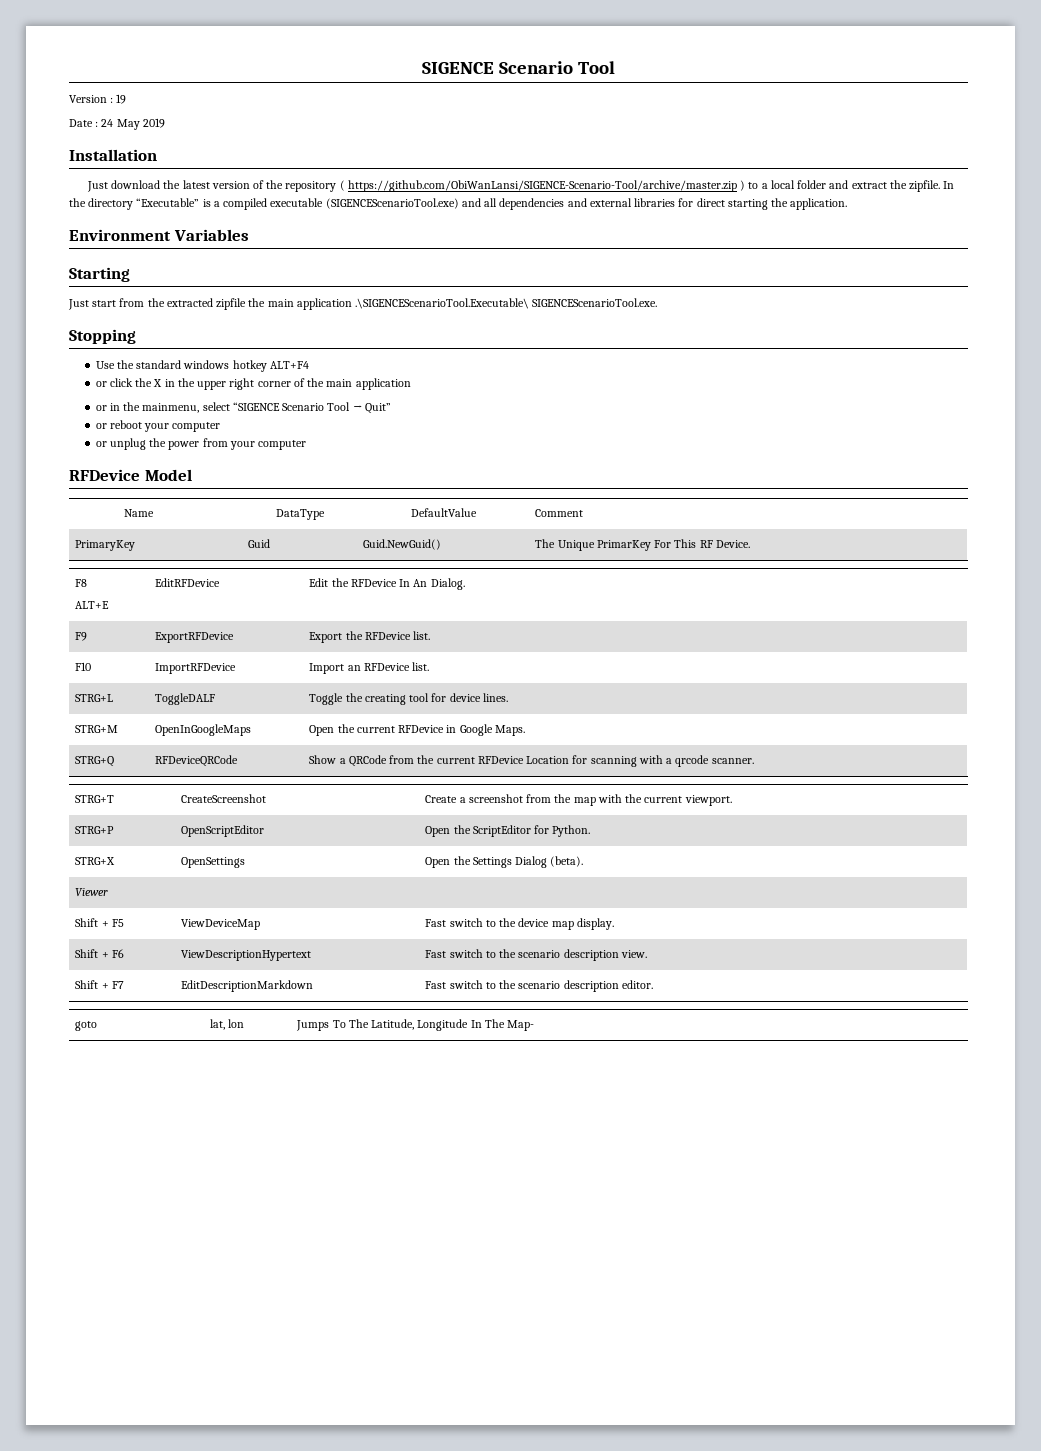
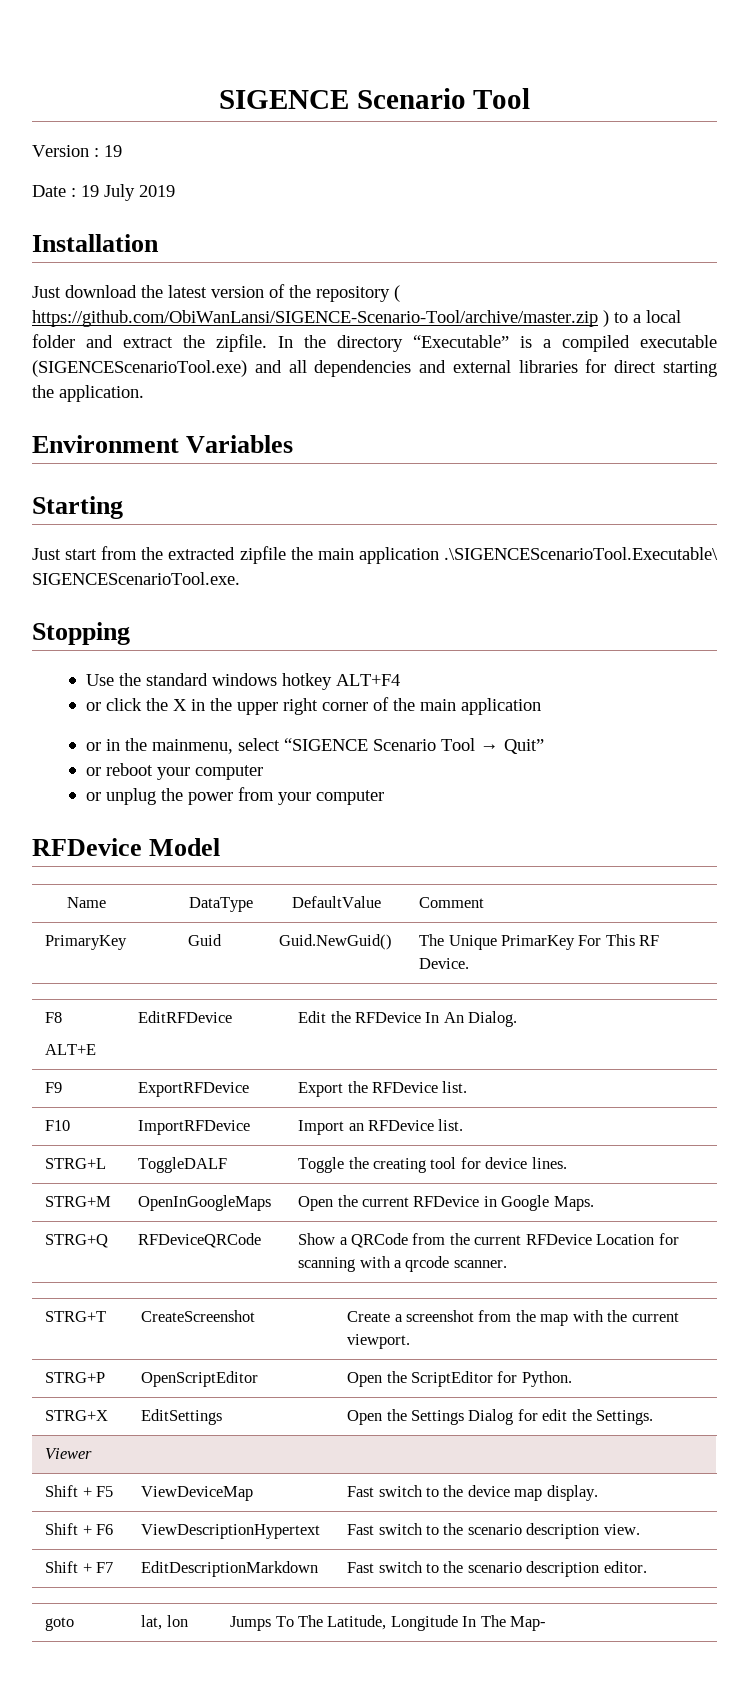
[101,119,140,130] 24 May -> [81,184,135,201] 19 July
[181,857,246,868] OpenSettings -> [141,1409,223,1425] EditSettings
[550,856,584,867] (beta). -> [517,1409,654,1425] for edit the Settings.

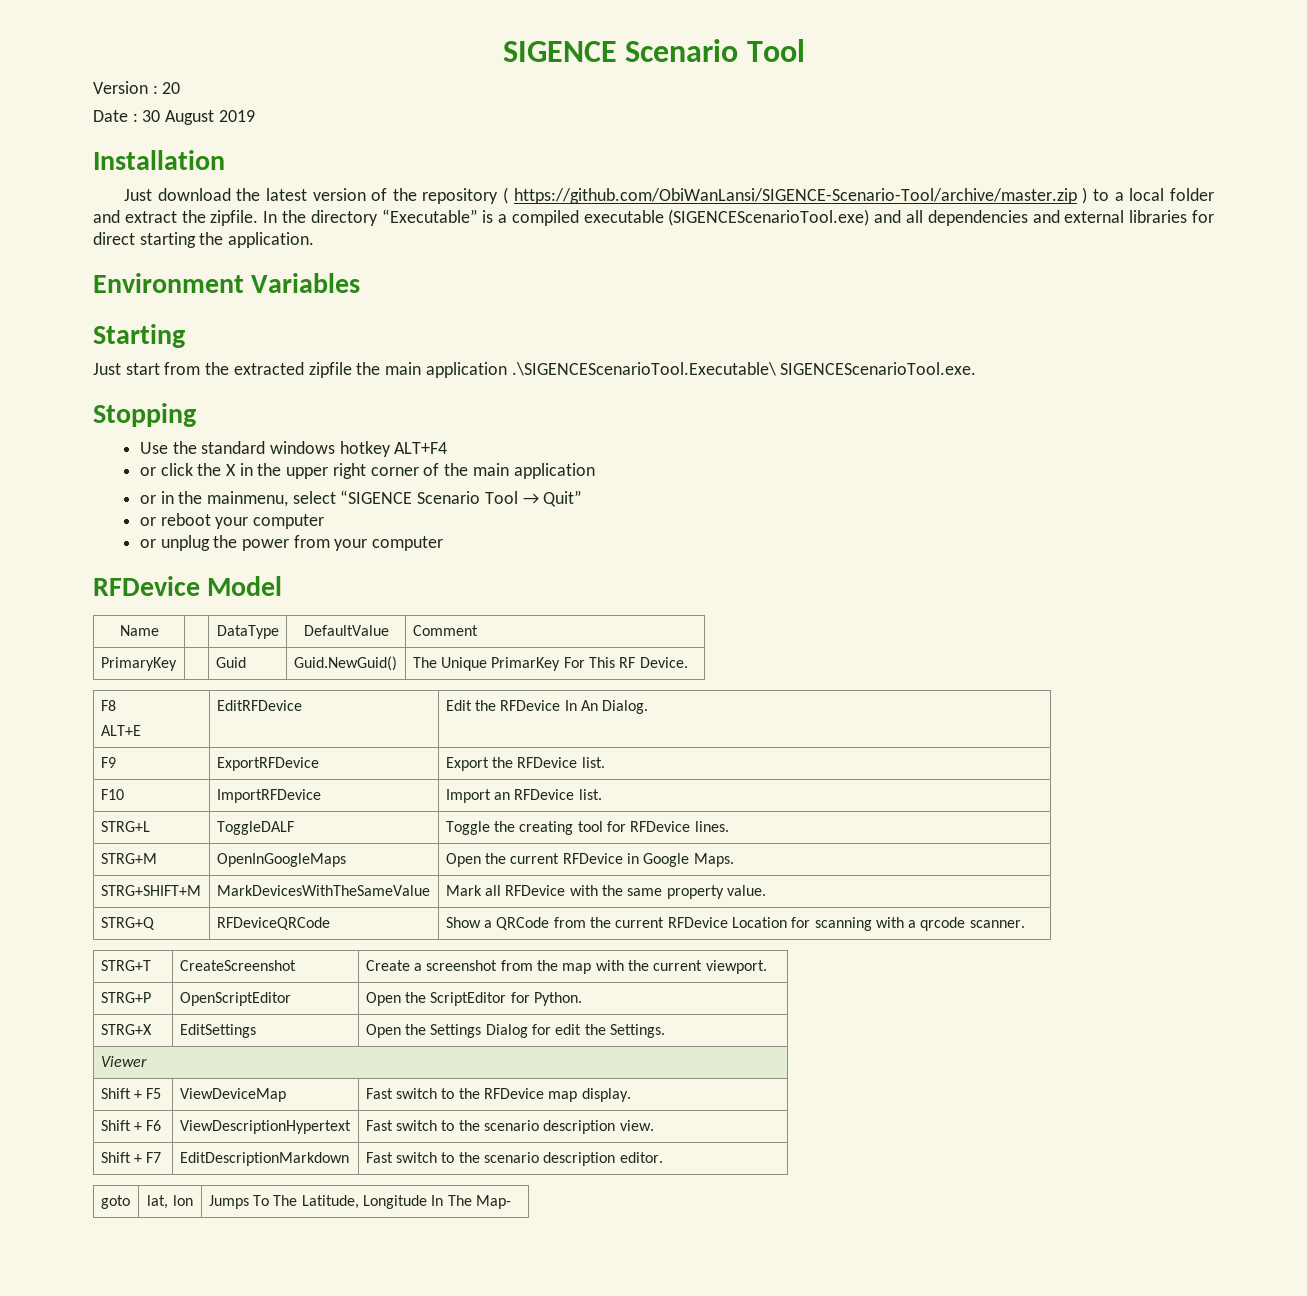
[104,145,122,157] 19 -> [162,82,181,94] 20
[81,184,135,201] 19 July -> [142,110,215,125] 30 August
[485,1157,528,1169] device -> [630,821,691,832] RFDevice
(594, 1203) none -> [100,885,201,896] [216,885,430,896] [445,885,766,899] // STRG+SHIFT+M | MarkDevicesWithTheSameValue | Mark all RFDevice with the same property value.
[467,1485,510,1497] device -> [483,1088,544,1099] RFDevice

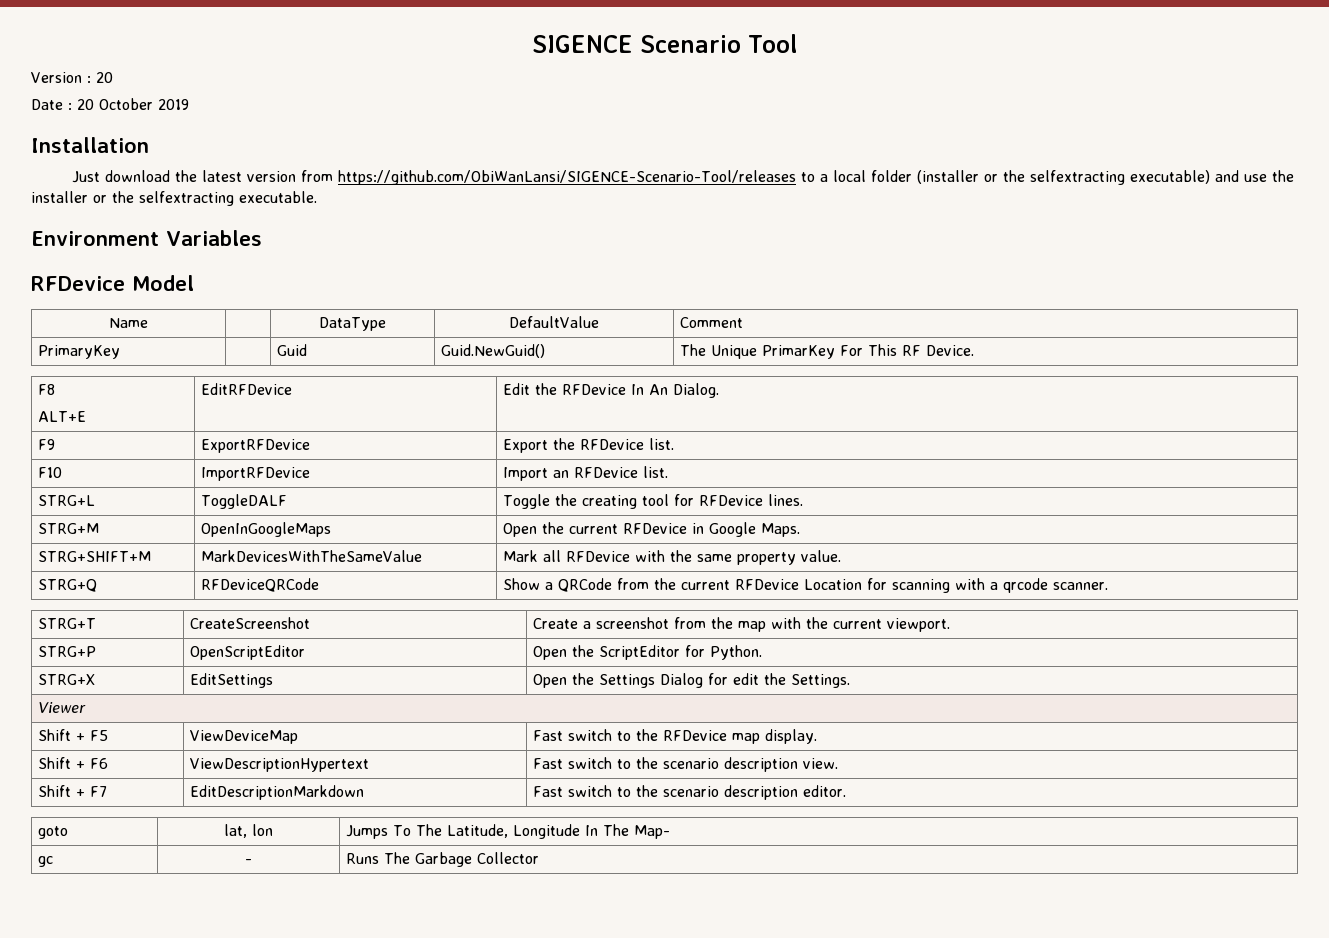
[142,110,215,125] 30 August -> [77,98,153,110] 20 October
[371,187,1214,204] [93,209,1214,226] [93,232,315,248] [93,273,361,293] [93,324,185,348] [93,362,977,378] [93,403,196,427] [139,441,448,457] [139,463,595,479] [139,490,583,507] [139,513,325,529] [139,535,444,551] of the repository ( https://github.com/ObiWanLansi/SIGENCE-Scenario-Tool/archive/master.zip ) to a local folder and extract the zipfile. In the directory “Executable” is a compiled executable (SIGENCEScenarioTool.exe) and all dependencies and external libraries for direct starting the application. // Environment Variables // Starting // Just start from the extracted zipfile the main application .\SIGENCEScenarioTool.Executable\ SIGENCEScenarioTool.exe. // Stopping // Use the standard windows hotkey ALT+F4 // or click the X in the upper right corner of the main application // or in the mainmenu, select “SIGENCE Scenario Tool → Quit” // or reboot your computer // or unplug the power from your computer -> [301,170,1295,185] [31,191,317,206] [31,230,262,246] from https://github.com/ObiWanLansi/SIGENCE-Scenario-Tool/releases to a local folder (installer or the selfextracting executable) and use the installer or the selfextracting executable. // Environment Variables
(511, 1202) none -> [38,856,54,867] [245,859,252,864] [346,852,540,867] // gc | - | Runs The Garbage Collector

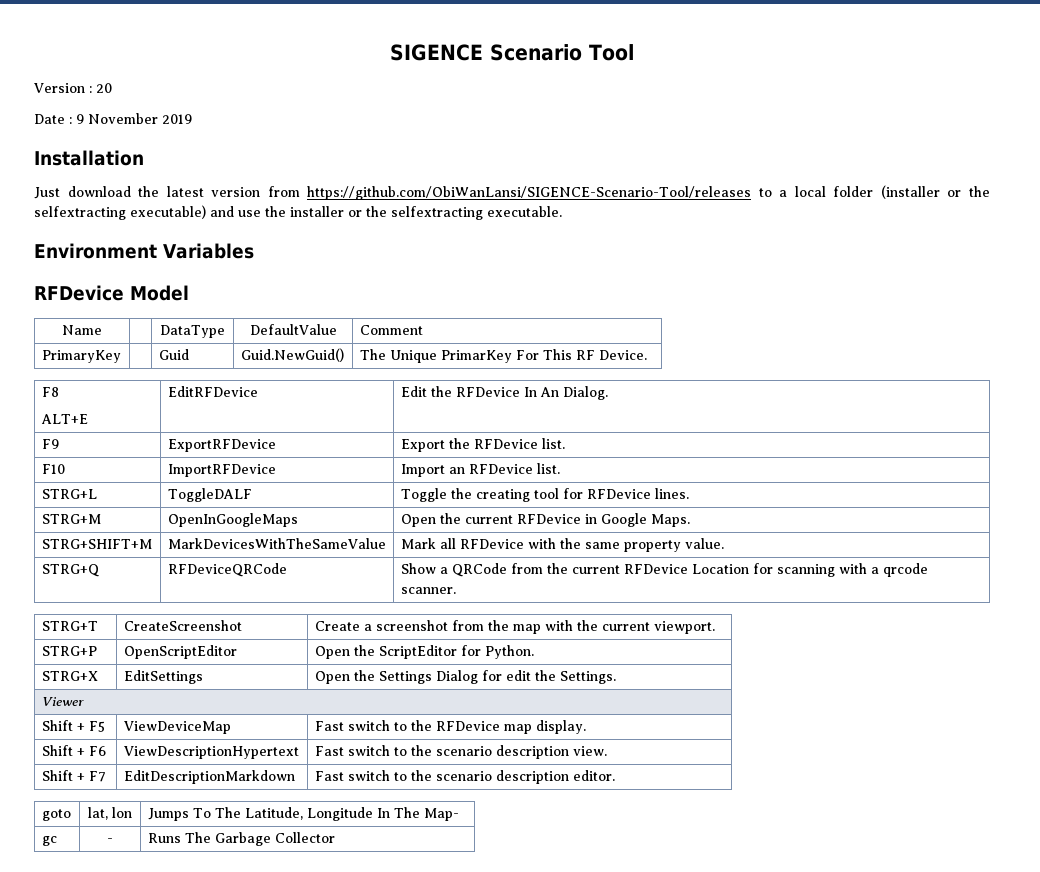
[77,98,153,110] 20 October -> [76,113,158,124] 9 November

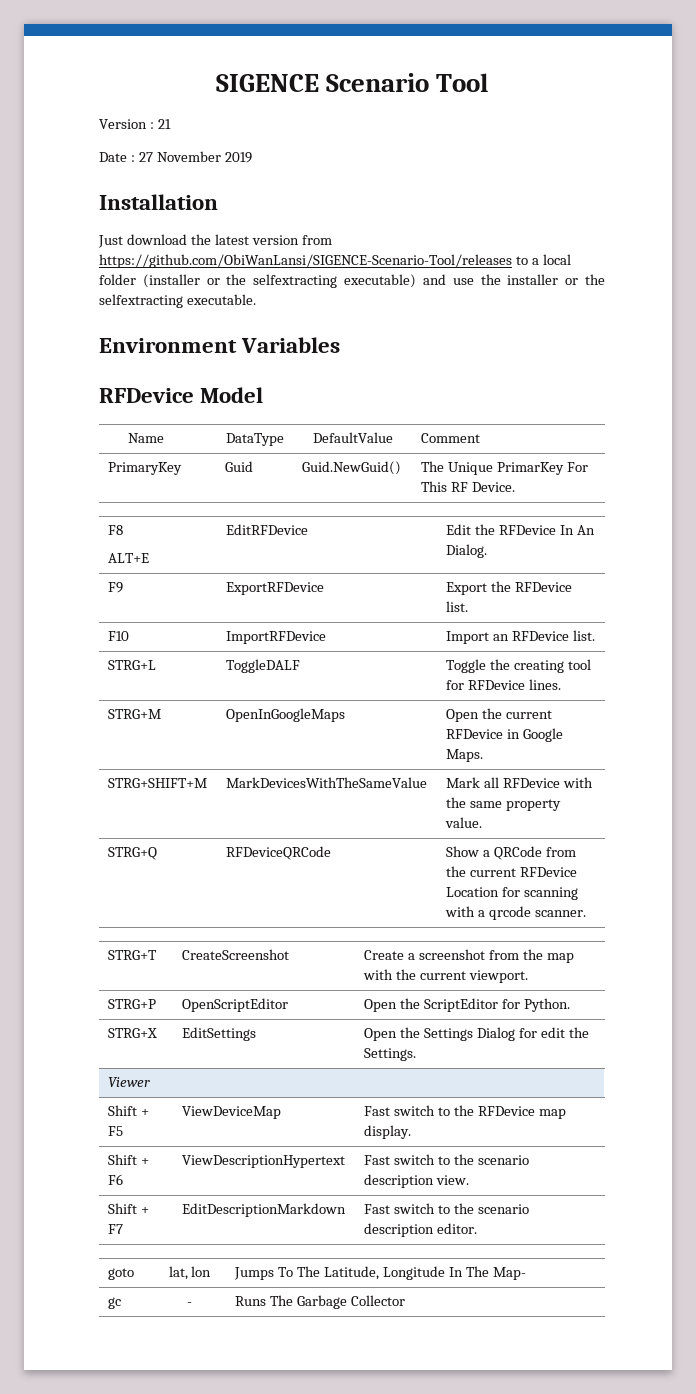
[96,83,112,93] 20 -> [157,119,171,129] 21
[76,114,84,124] 9 -> [138,152,153,162] 27

